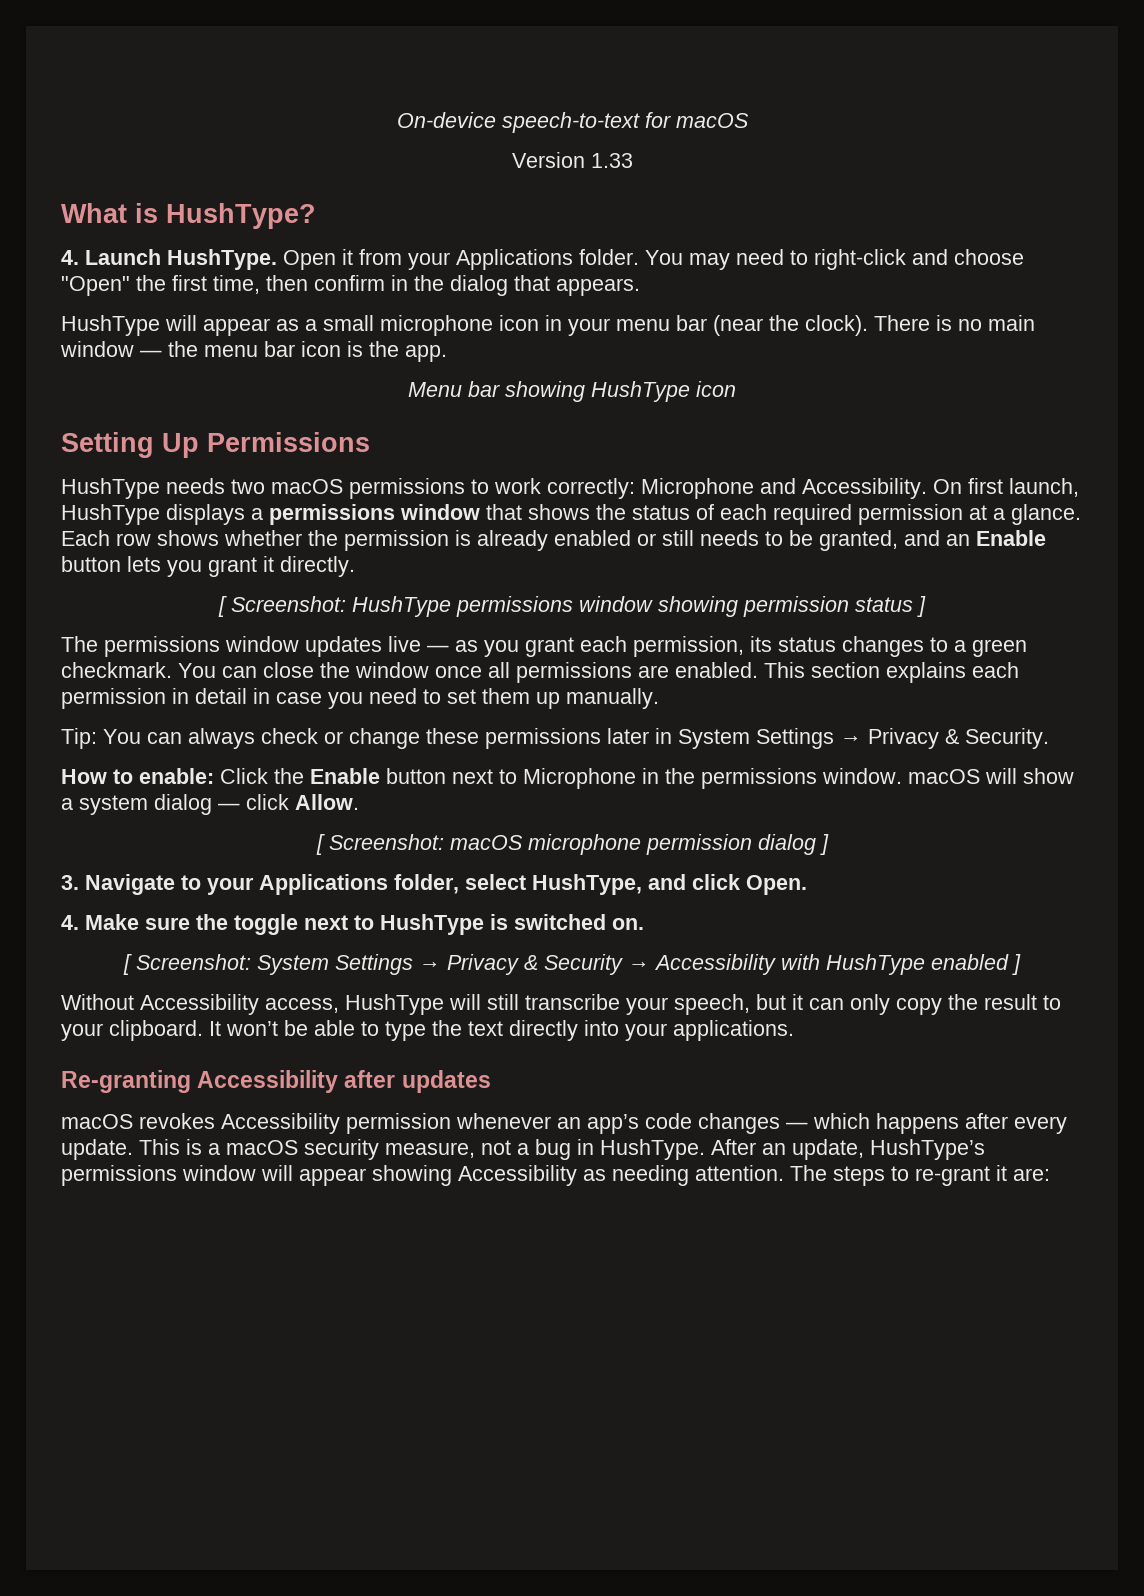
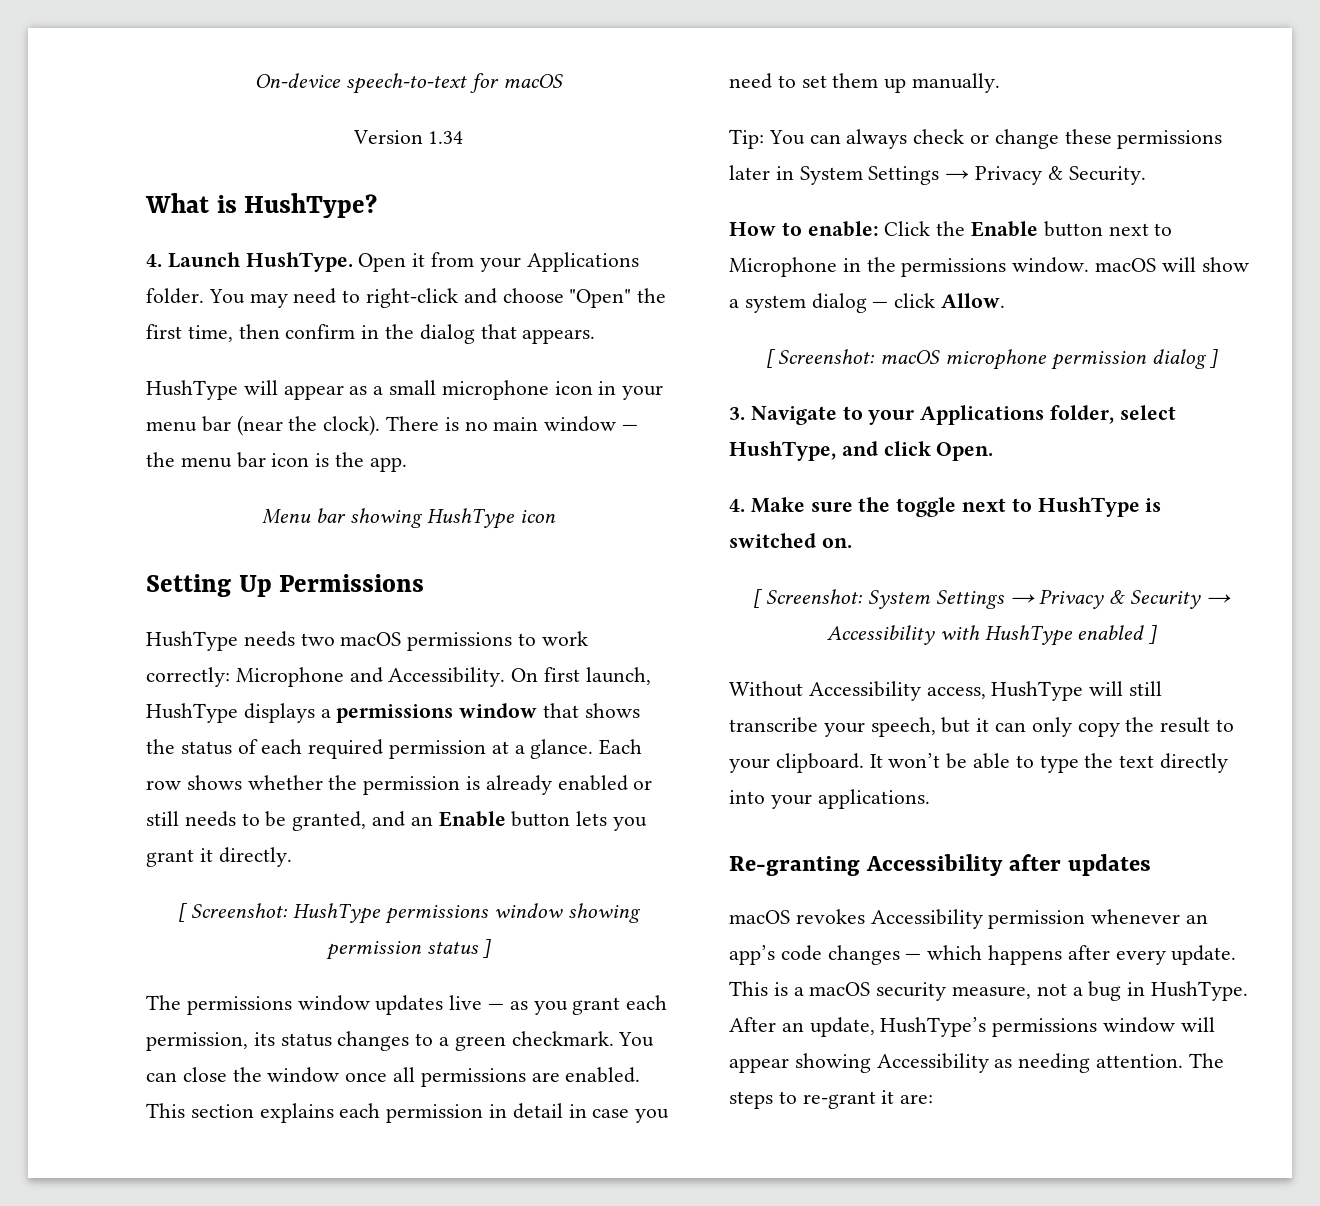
[590,153,633,168] 1.33 -> [428,131,464,144] 1.34

